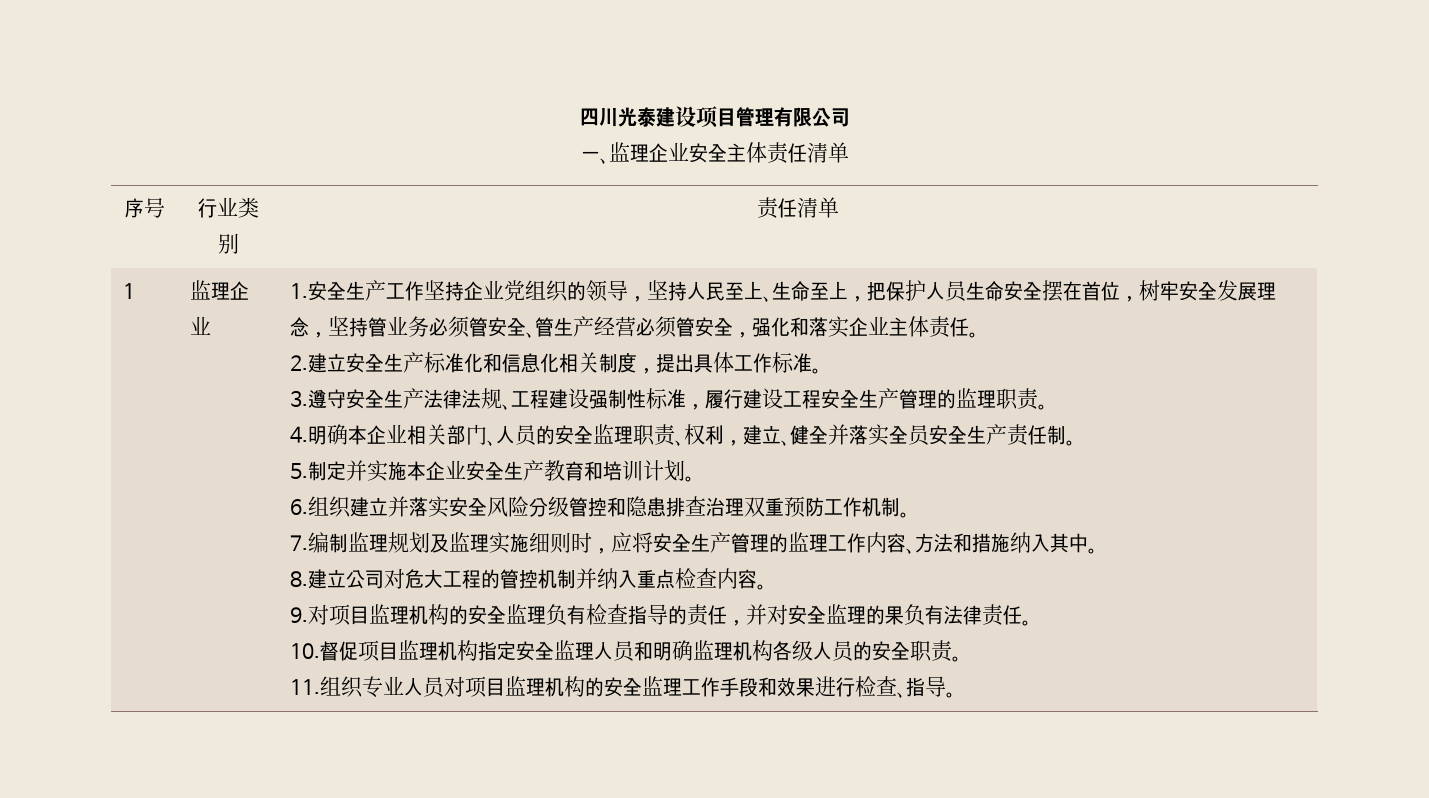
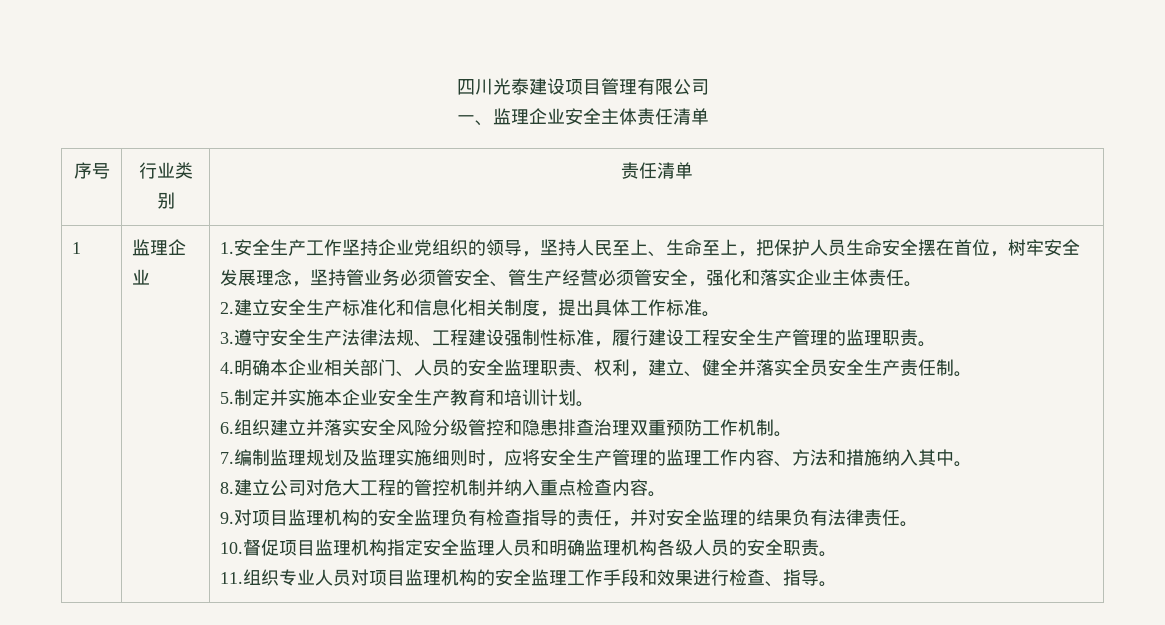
(886, 615) none -> [756,509,775,526] 结

